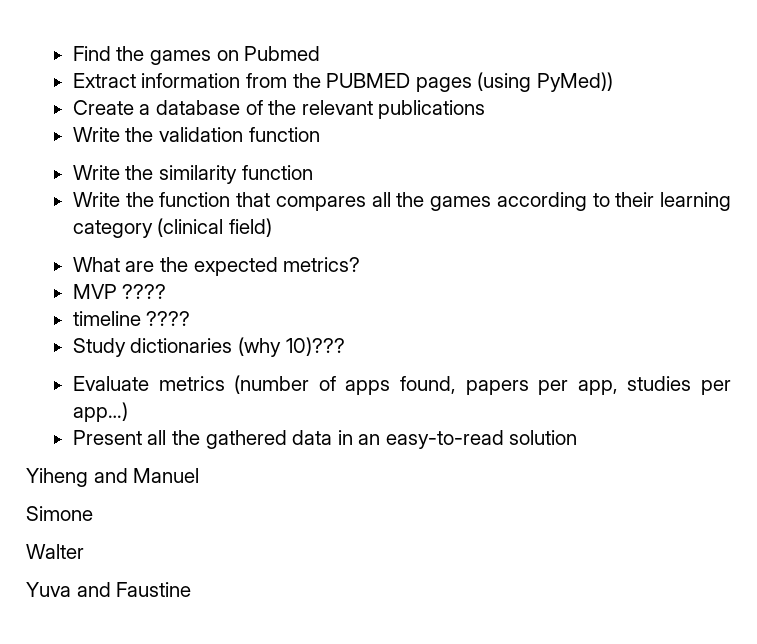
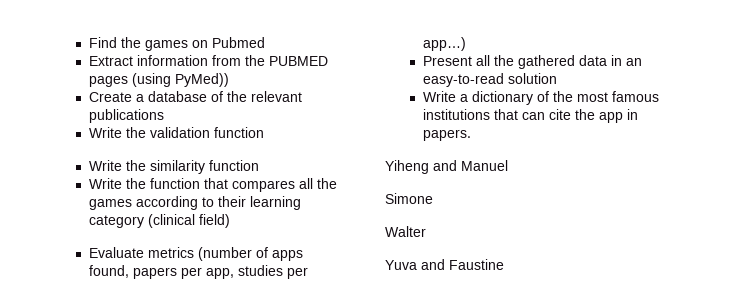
[72,257,361,276] [72,284,167,299] [72,311,191,326] [72,337,345,357] // What are the expected metrics? // MVP ???? // timeline ???? // Study dictionaries (why 10)??? -> (230, 221) none
(578, 437) none -> [422,91,659,105] [422,109,638,123] [422,129,471,141] // Write a dictionary of the most famous institutions that can cite the app in papers.

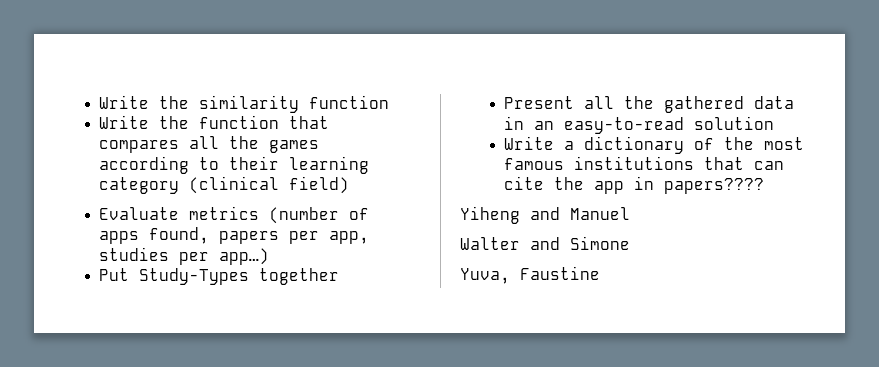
[88,37,265,51] [88,55,328,66] [88,73,229,87] [88,91,302,102] [88,109,164,123] [88,127,264,138] Find the games on Pubmed // Extract information from the PUBMED pages (using PyMed)) // Create a database of the relevant publications // Write the validation function // -> (99, 102) none
(466, 44) none -> [99,268,340,285] // Put Study-Types together
[422,129,471,141] papers. -> [664,178,765,194] papers????
(508, 165) none -> [460,237,560,250] Walter and
[385,226,426,237] [385,259,445,270] Walter // Yuva and -> [460,268,510,284] Yuva,

